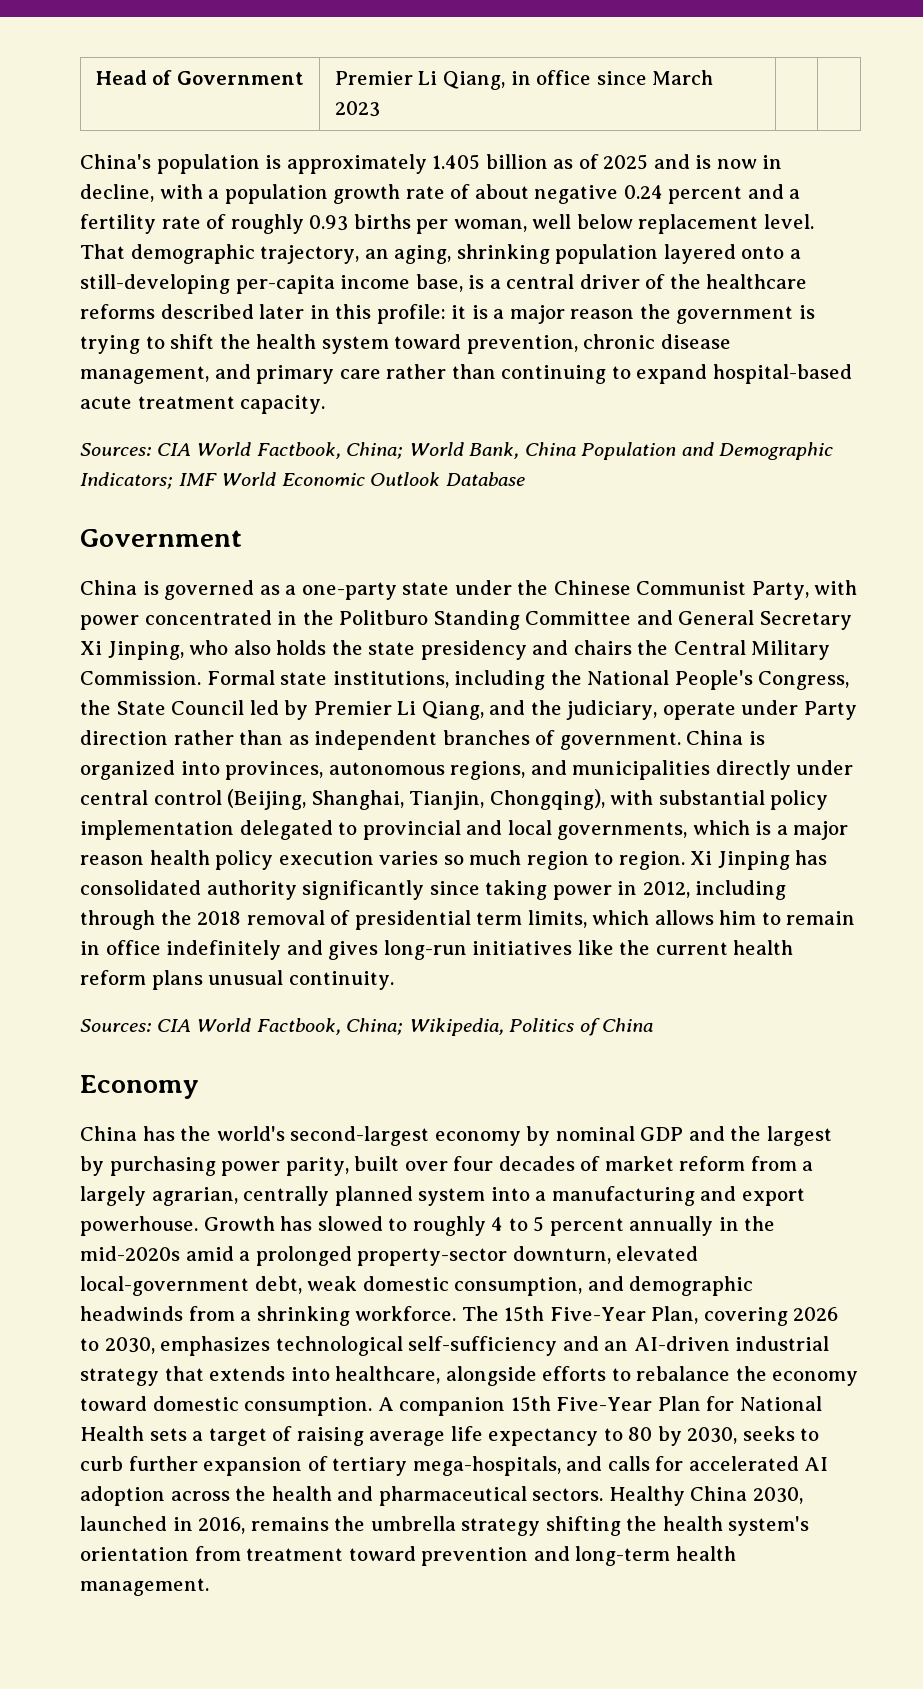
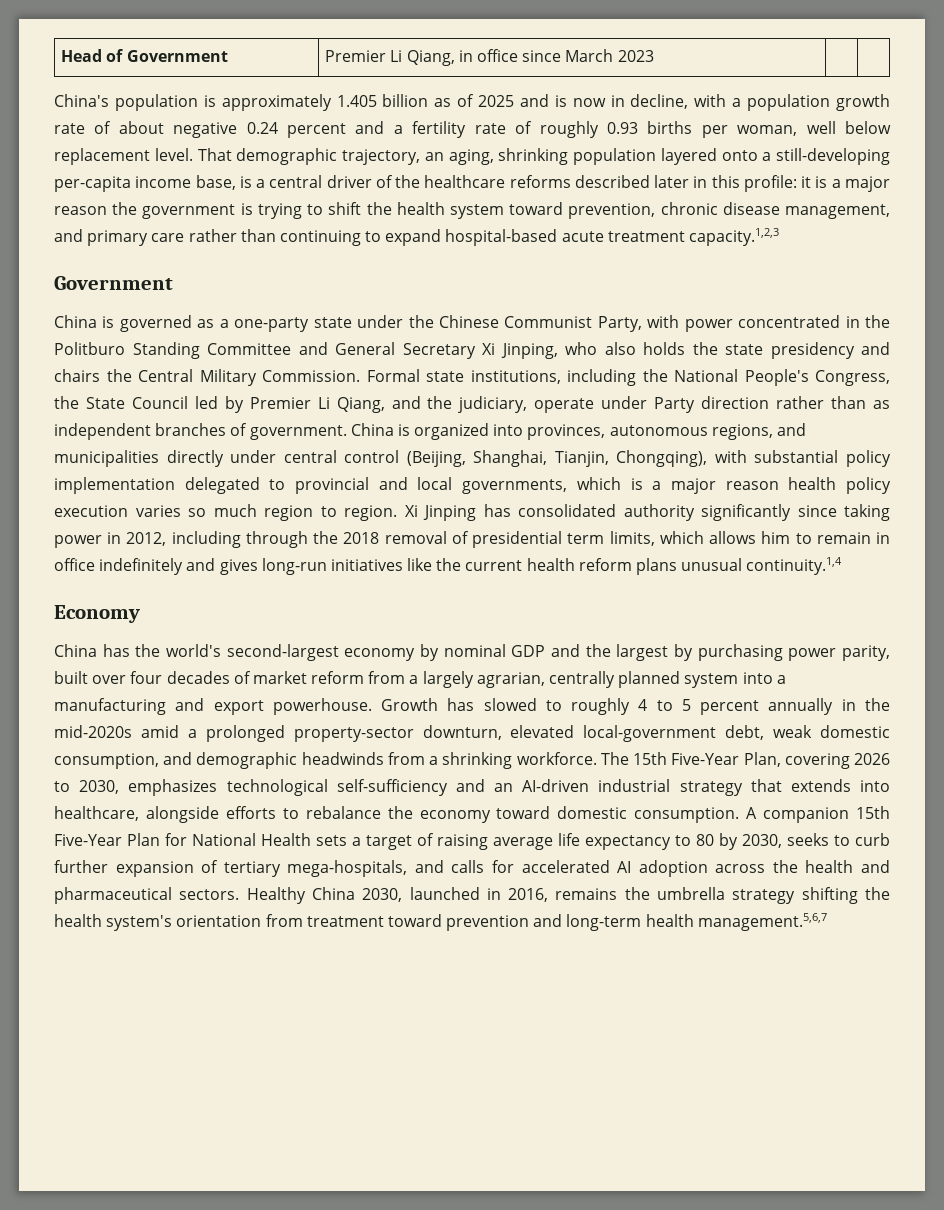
[240,395,326,414] [80,442,834,460] [80,472,525,489] capacity. // Sources: CIA World Factbook, China; World Bank, China Population and Demographic Indicators; IMF World Economic Outlook Database -> [689,228,780,246] capacity.1,2,3
[288,971,394,990] [80,1018,654,1036] continuity. // Sources: CIA World Factbook, China; Wikipedia, Politics of China -> [746,557,843,575] continuity.1,4
[80,1578,209,1596] management. -> [697,913,827,931] management.5,6,7

